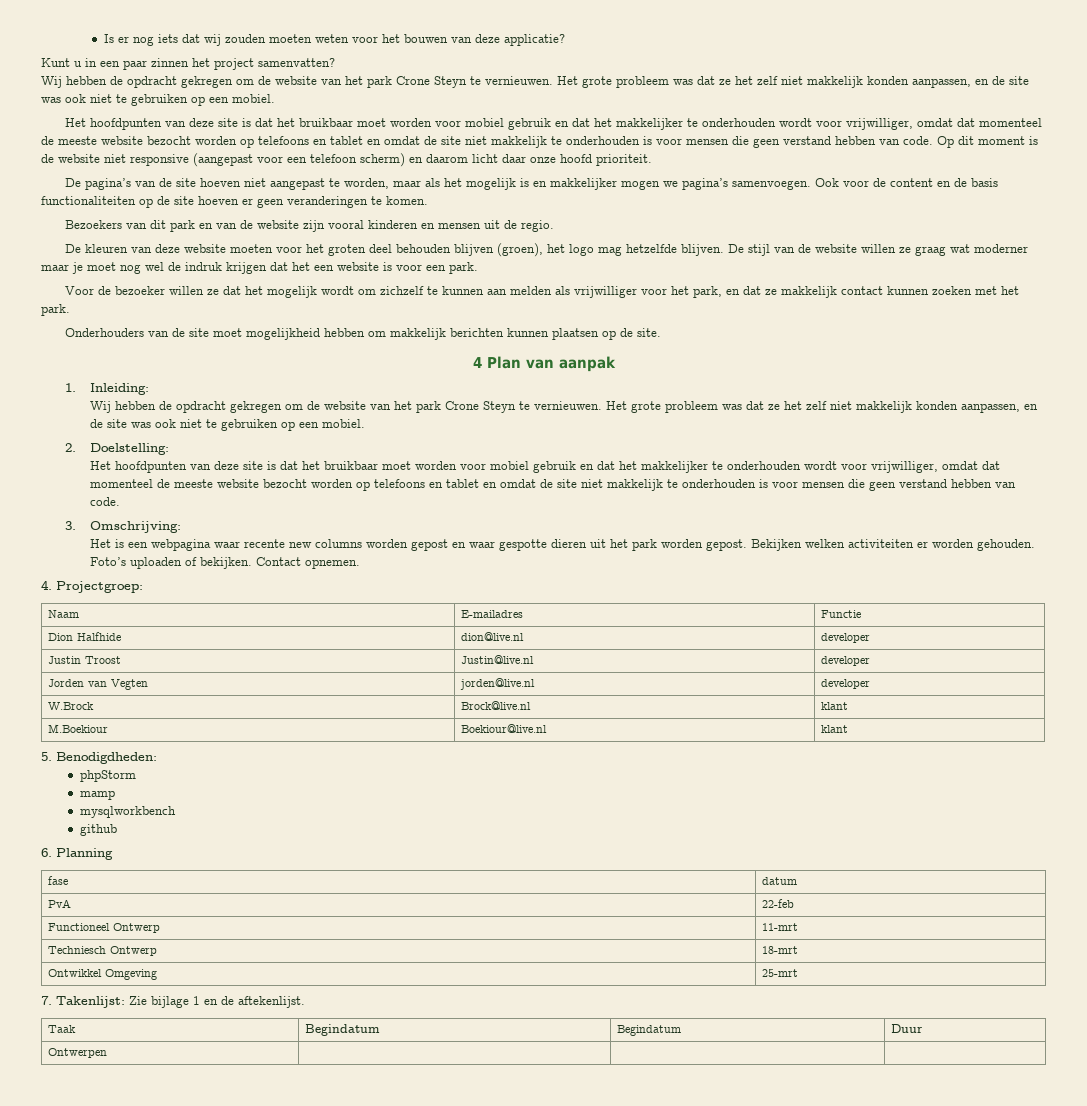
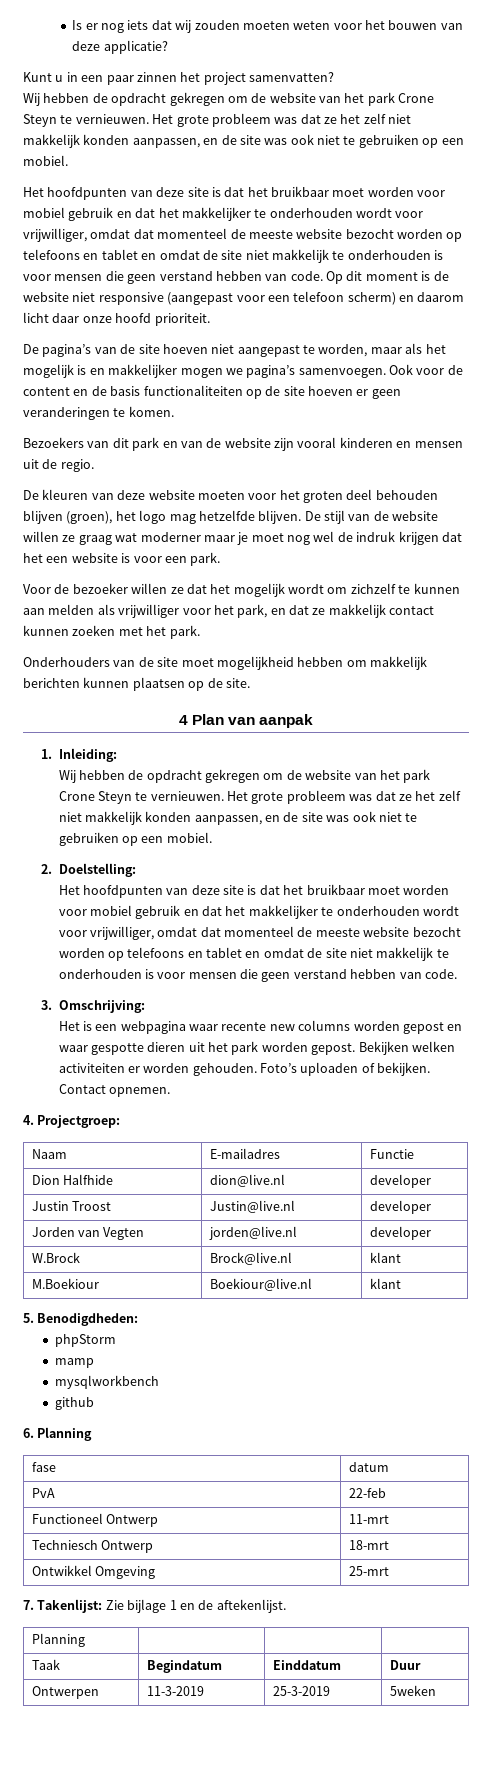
(305, 1002) none -> [31,1633,85,1647] // Planning | | |
[617,1025,682,1036] Begindatum -> [272,1660,341,1670] Einddatum
(108, 1053) | | -> [146,1686,204,1696] [272,1686,330,1696] [389,1685,436,1696] 11-3-2019 | 25-3-2019 | 5weken

